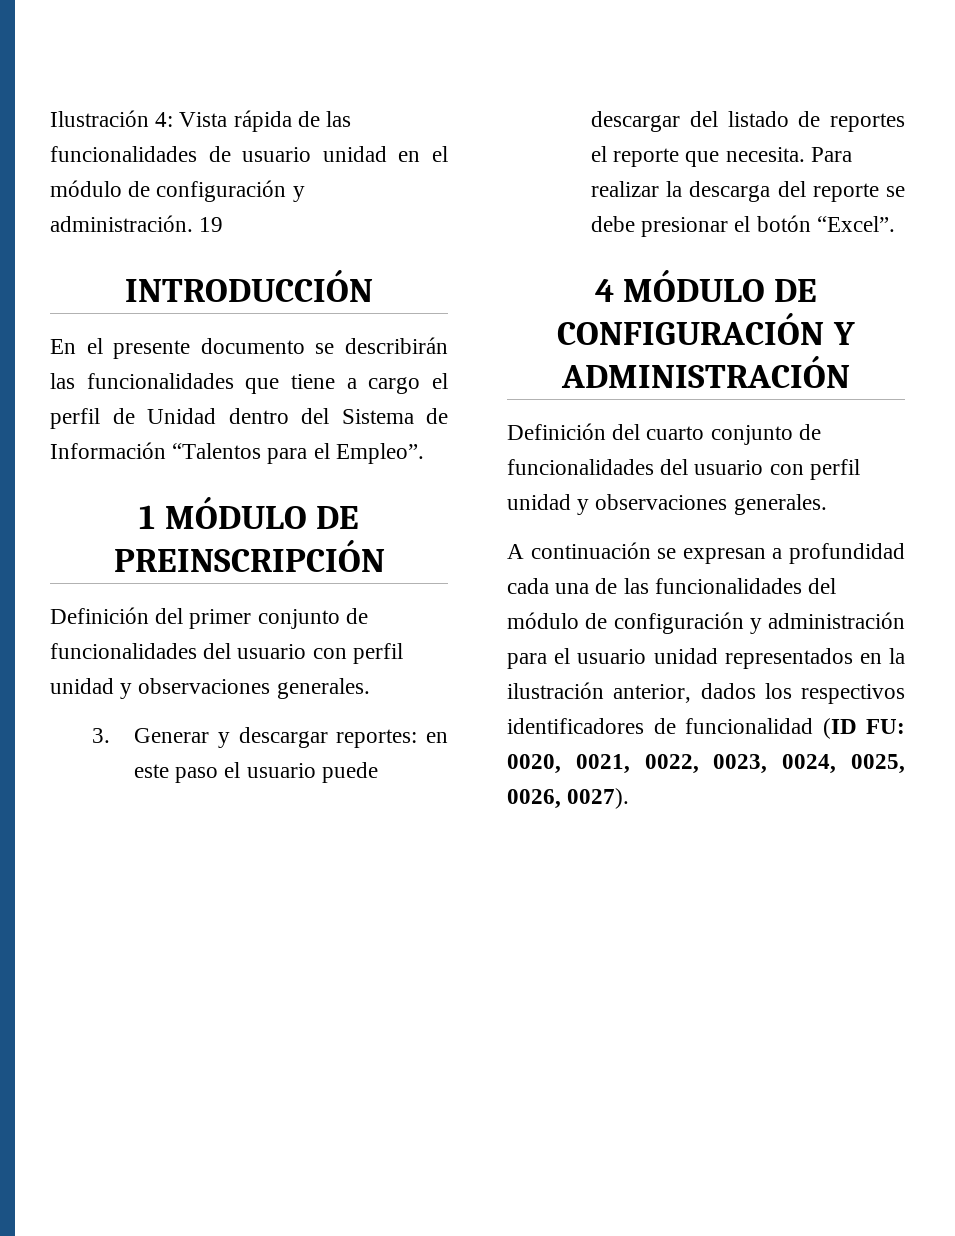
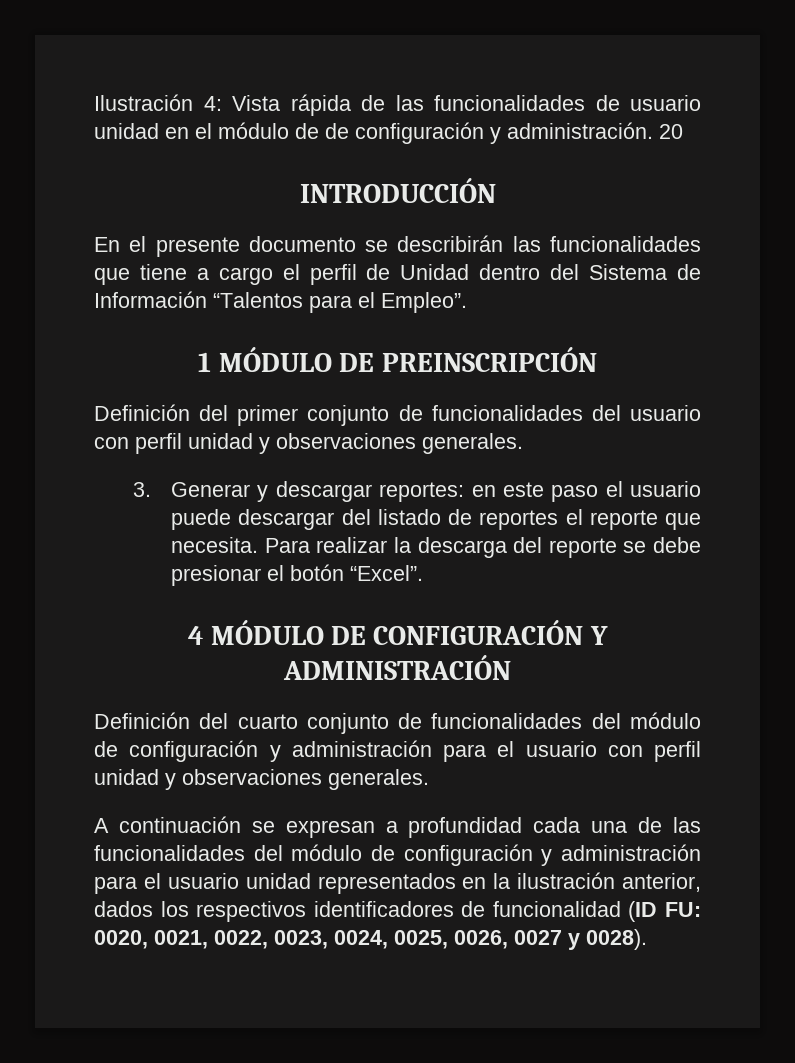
(151, 189) none -> [325,123,349,139] de
[199,217,224,232] 19 -> [659,124,683,139] 20
(689, 467) none -> [630,712,701,729] [94,740,515,762] módulo de configuración y administración para el
[567,788,630,809] 0027). -> [514,929,647,950] 0027 y 0028).

